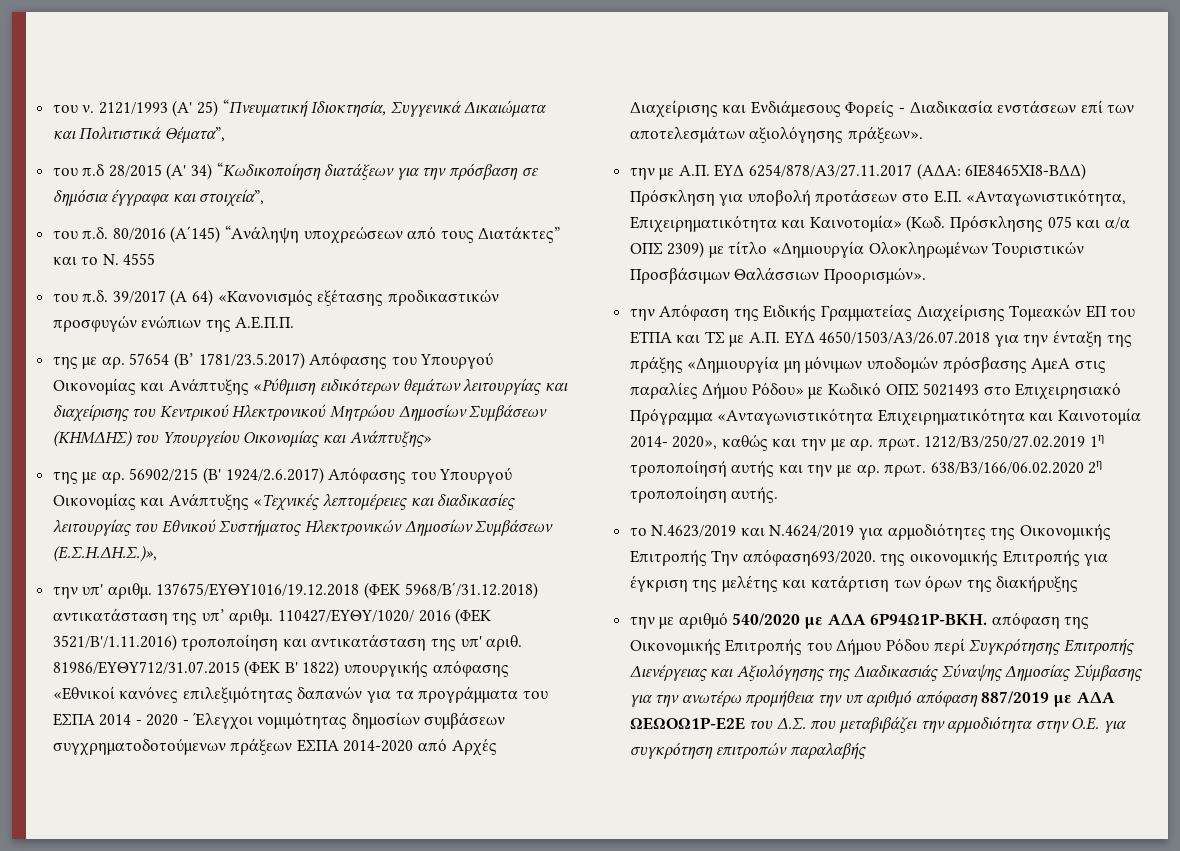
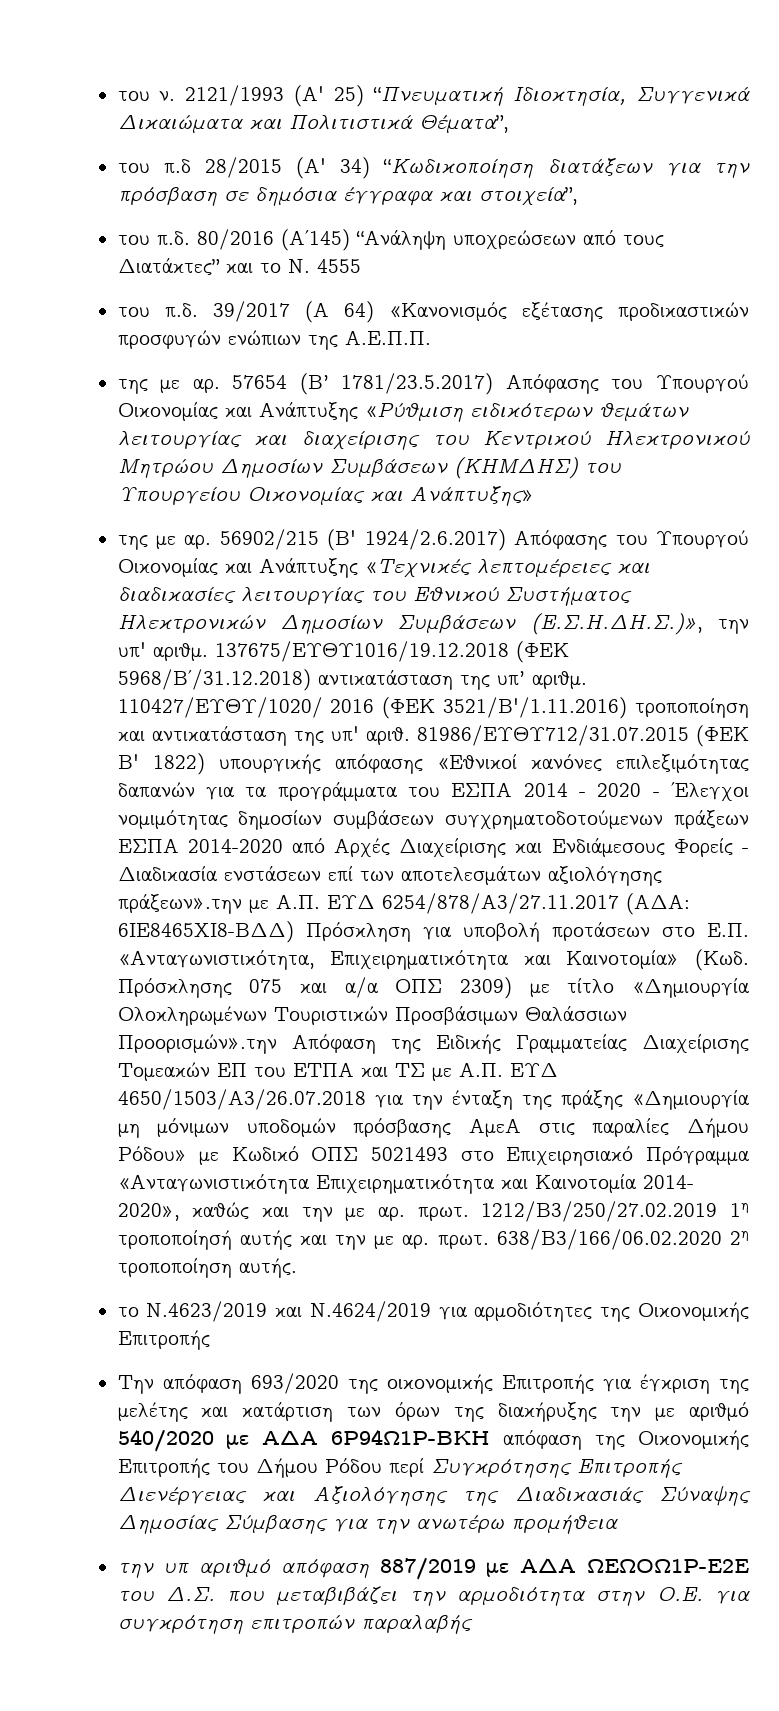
(157, 553) // -> (703, 624) none
[847,126,923,143] [629,168,655,180] πράξεων». // την -> [117,893,242,914] πράξεων».την
[823,267,926,284] [629,309,655,321] Προορισμών». // την -> [117,1034,277,1054] Προορισμών».την
[711,549,876,566] Την απόφαση693/2020. -> [117,1373,339,1394] // Την απόφαση 693/2020
(1079, 584) // -> (597, 1411) none
[870,613,988,625] 6Ρ94Ω1Ρ-ΒΚΗ. -> [331,1429,491,1445] 6Ρ94Ω1Ρ-ΒΚΗ
(815, 698) none -> (618, 1524) //

